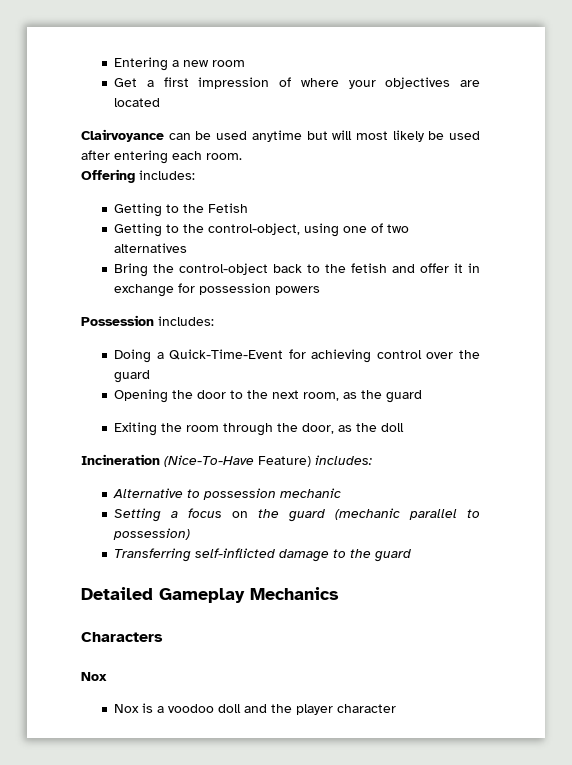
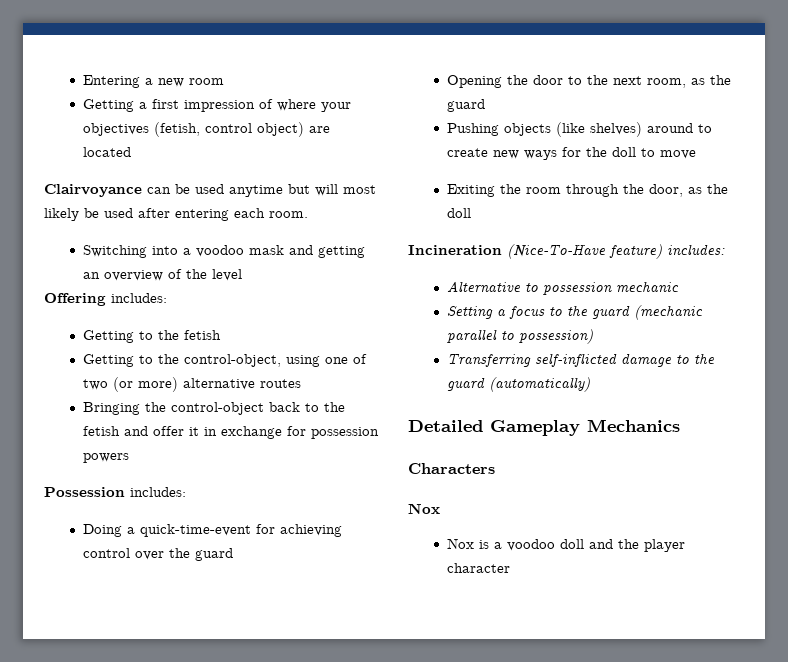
[114,78,138,87] Get -> [83,99,135,112] Getting
(451, 83) none -> [154,122,305,137] (fetish, control object)
(242, 156) none -> [83,245,366,258] [83,269,243,281] // Switching into a voodoo mask and getting an overview of the level
[208,203,249,213] Fetish -> [184,330,222,340] fetish
[114,243,188,253] [114,263,149,277] alternatives // Bring -> [113,377,302,392] [83,402,141,415] (or more) alternative routes // Bringing
[169,349,284,360] Quick-Time-Event -> [140,524,252,537] quick-time-event
(423, 396) none -> [447,122,713,137] [447,147,697,160] // Pushing objects (like shelves) around to create new ways for the doll to move
[258,456,311,467] Feature) -> [609,244,662,259] feature)
[232,511,249,518] on -> [549,307,563,316] to
(412, 555) none -> [489,377,591,392] (automatically)

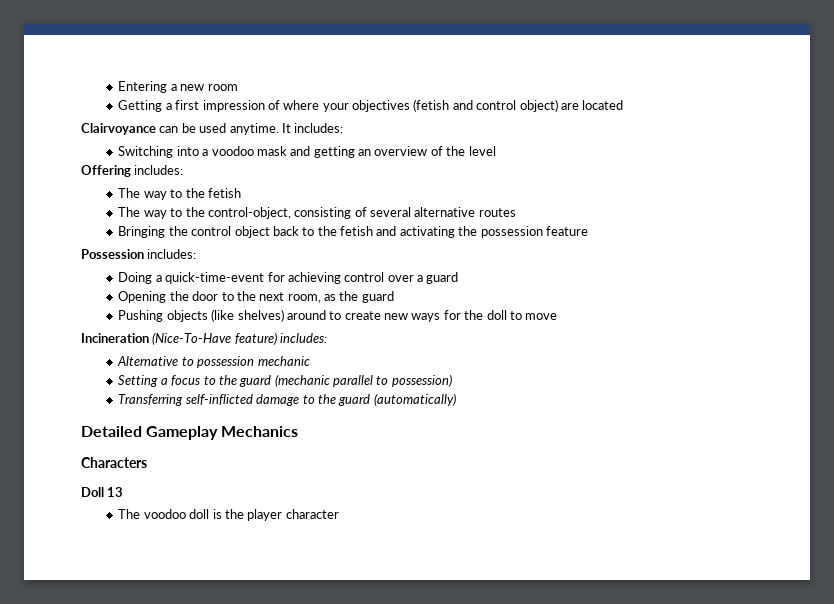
[154,122,201,137] (fetish, -> [413,99,473,112] (fetish and
[229,184,376,197] [44,208,308,221] anytime but will most likely be used after entering each room. -> [229,123,344,135] anytime. It includes:
[83,330,135,343] Getting -> [118,188,167,200] The way
[83,354,135,367] Getting -> [118,207,167,219] The way
[286,354,368,367] [83,377,179,392] using one of two (or more) -> [294,207,412,219] consisting of several
[171,402,265,415] control-object -> [191,226,270,238] control object
[153,426,380,439] [83,453,130,463] offer it in exchange for possession powers -> [399,226,588,238] activating the possession feature
[169,548,191,558] the -> [417,275,424,282] a
[447,184,729,197] [447,208,472,218] // Exiting the room through the door, as the doll -> (558, 316) none
[408,503,440,514] [447,538,503,549] Nox // Nox is a -> [81,487,124,497] [118,509,141,519] Doll 13 // The
[589,539,614,549] and -> [212,509,222,519] is

